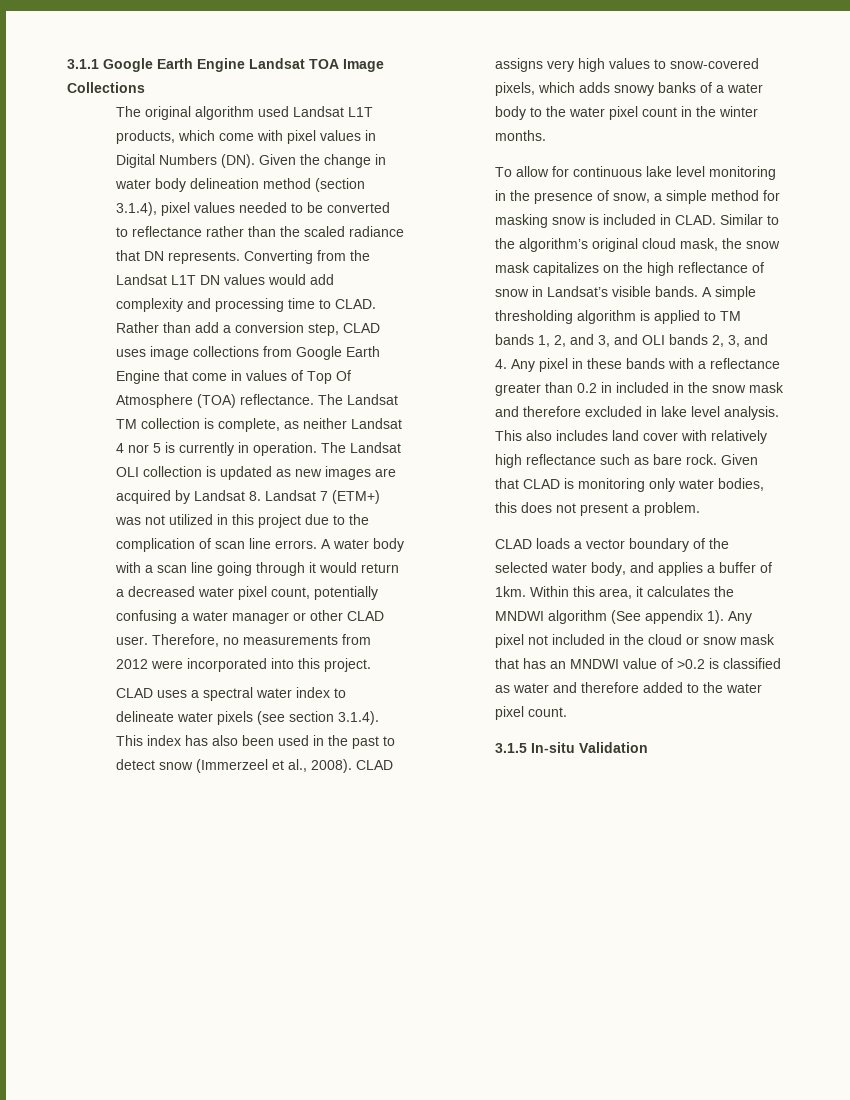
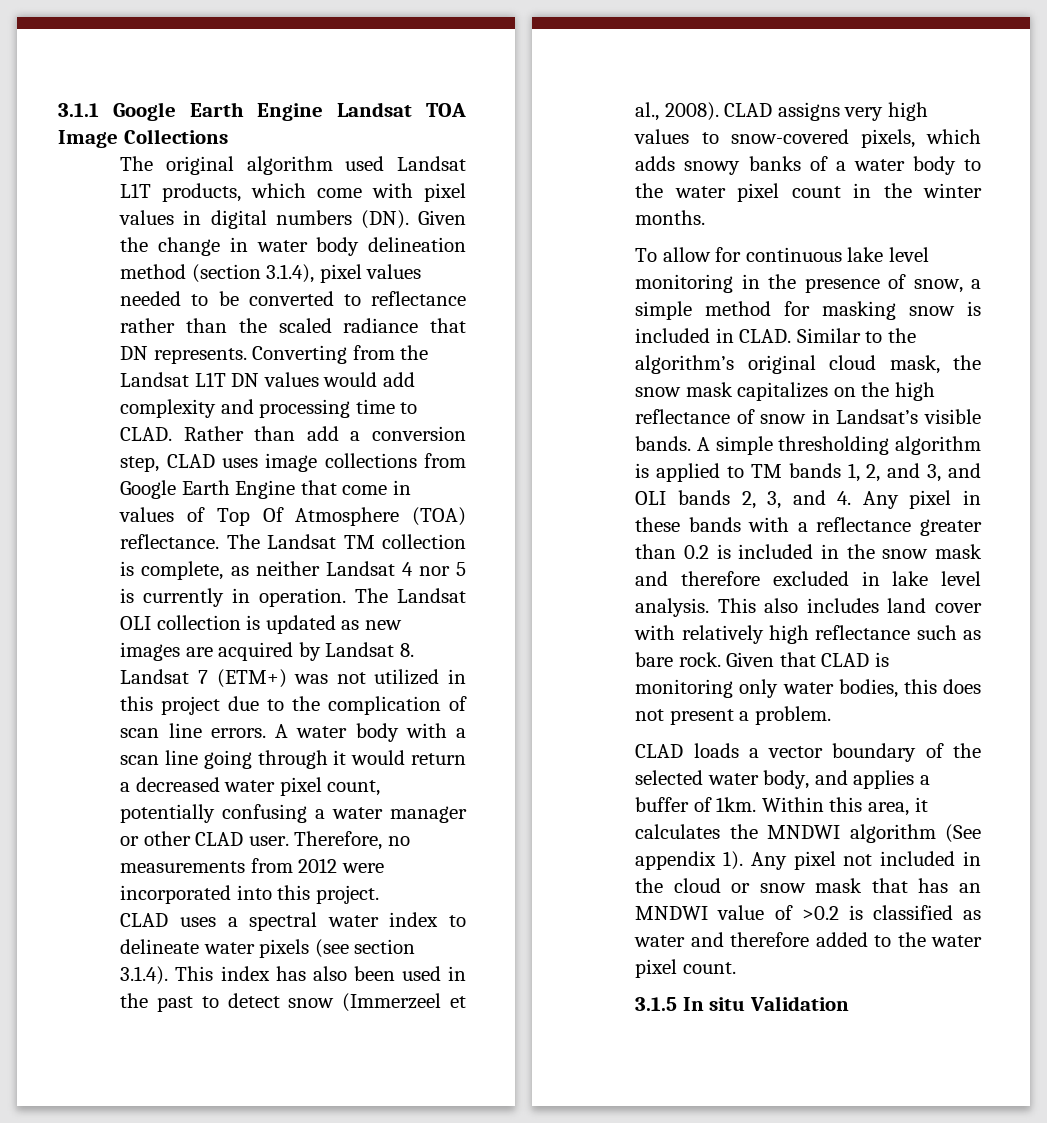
[115,154,217,168] Digital Numbers -> [210,210,352,229] digital numbers
[600,382,612,393] in -> [716,544,731,559] is
[530,742,575,753] In-situ -> [682,997,746,1011] In situ

